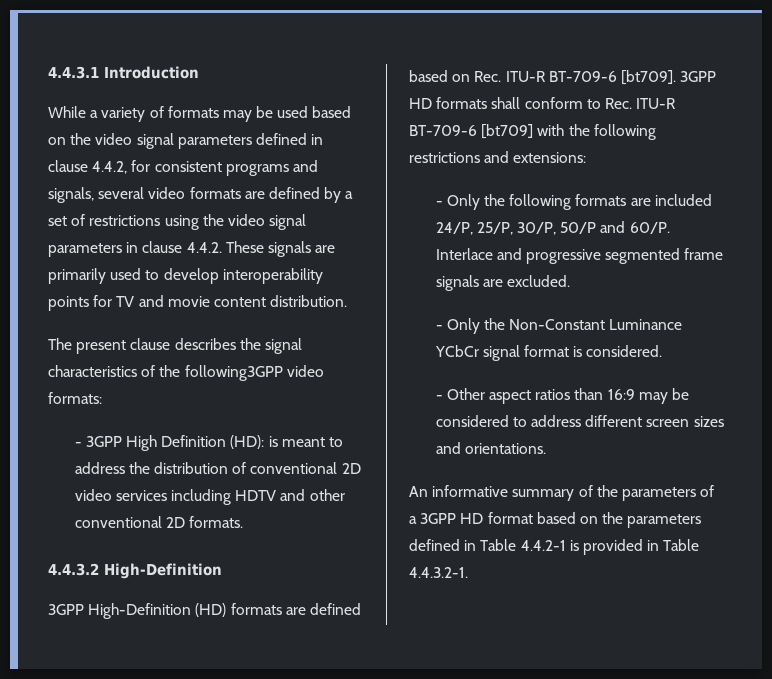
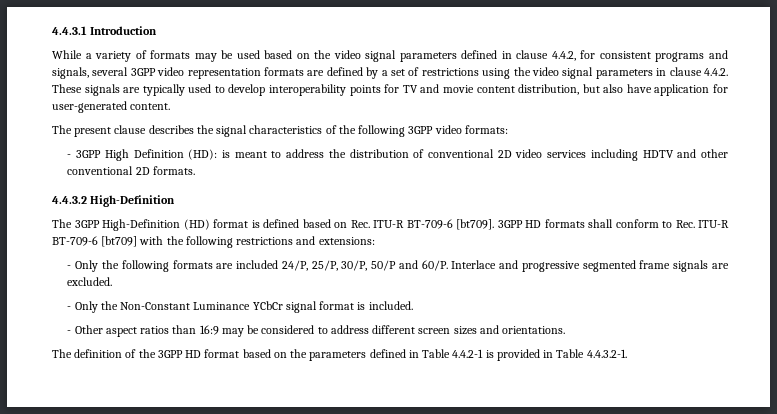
[148,187,186,199] video -> [130,67,261,79] 3GPP video representation
[48,268,106,284] primarily -> [142,84,185,96] typically
[270,295,348,307] distribution. -> [518,84,728,96] [52,101,171,113] distribution, but also have application for user-generated content.
[184,365,283,381] following3GPP -> [358,125,434,137] following 3GPP
(222, 571) none -> [52,219,72,228] The
[230,603,306,615] formats are -> [213,219,260,228] format is
[586,345,663,357] considered. -> [368,301,413,310] included.
[409,485,715,501] [409,516,417,524] An informative summary of the parameters of a -> [52,349,156,358] The definition of the

